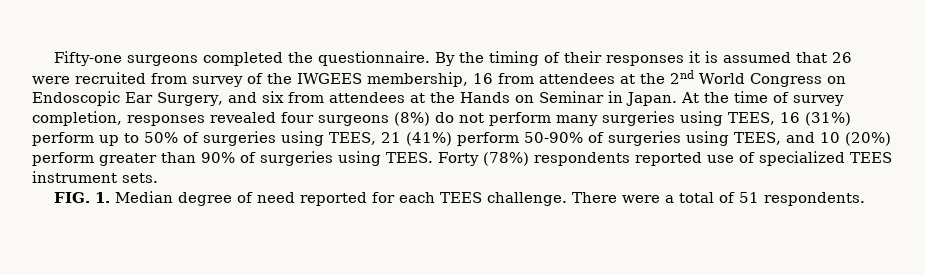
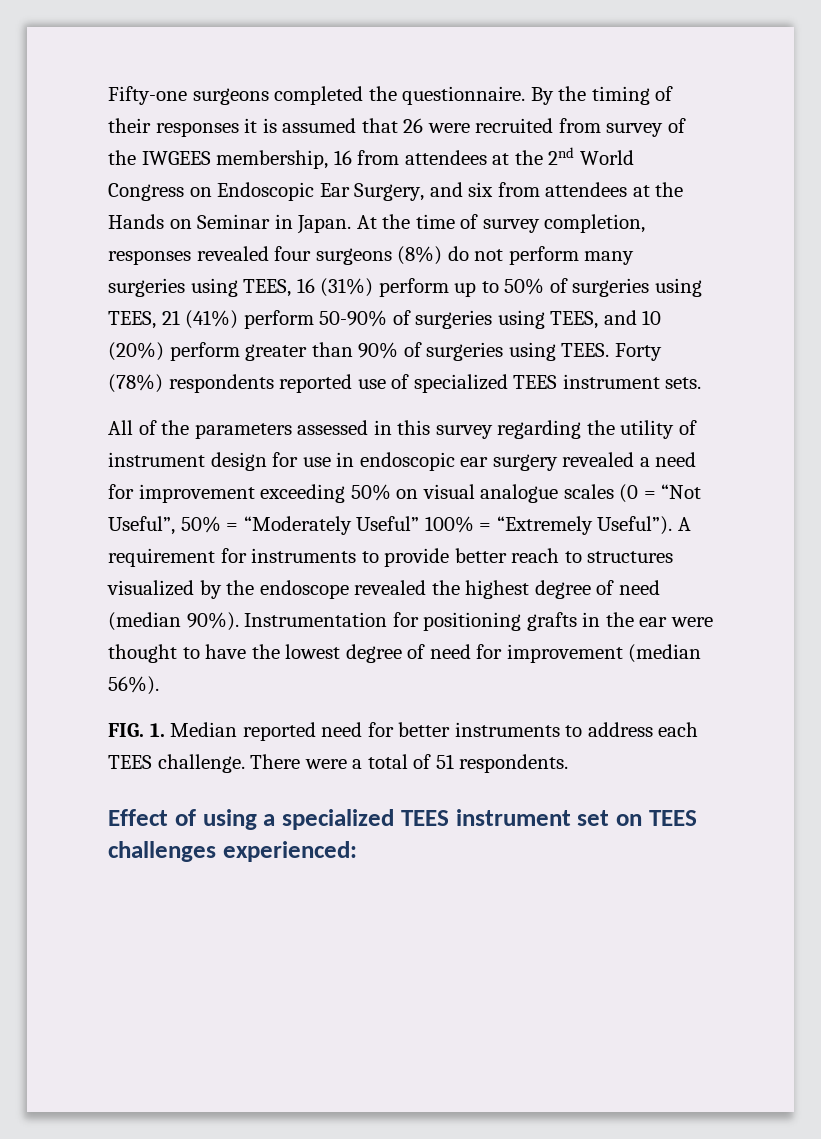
[54,191,396,206] FIG. 1. Median degree of need reported for -> [108,420,697,439] [108,452,697,471] [108,484,702,503] [108,516,691,535] [108,548,674,567] [107,580,660,599] [108,612,713,631] [108,644,702,663] [108,676,159,695] [108,722,653,741] All of the parameters assessed in this survey regarding the utility of instrument design for use in endoscopic ear surgery revealed a need for improvement exceeding 50% on visual analogue scales (0 = “Not Useful”, 50% = “Moderately Useful” 100% = “Extremely Useful”). A requirement for instruments to provide better reach to structures visualized by the endoscope revealed the highest degree of need (median 90%). Instrumentation for positioning grafts in the ear were thought to have the lowest degree of need for improvement (median 56%). // FIG. 1. Median reported need for better instruments to address
(866, 199) none -> [108,809,697,830] [108,841,357,862] // Effect of using a specialized TEES instrument set on TEES challenges experienced:

